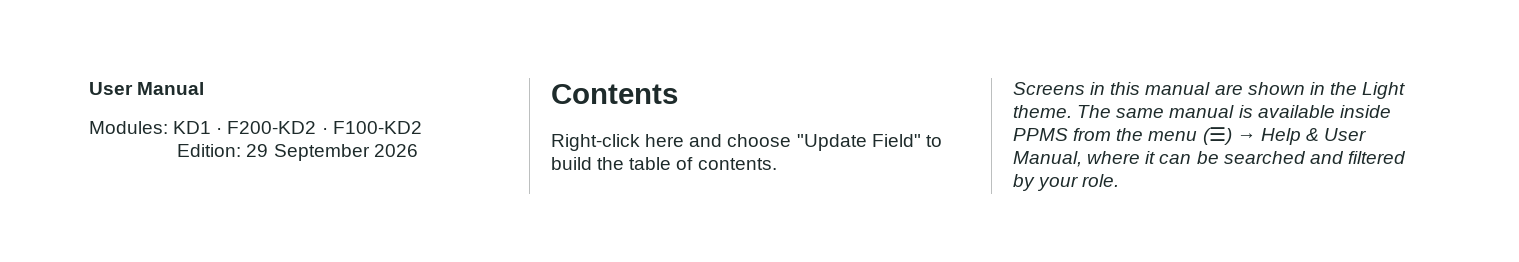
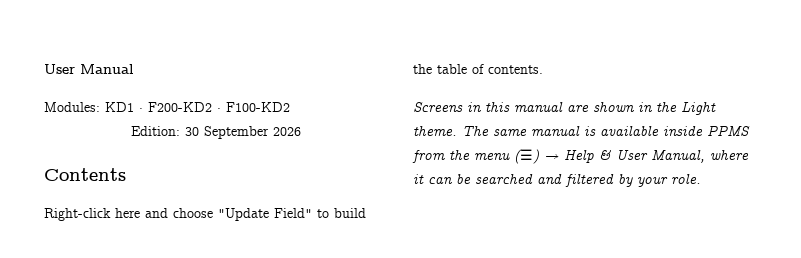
[246,144,269,157] 29 -> [185,127,199,136] 30

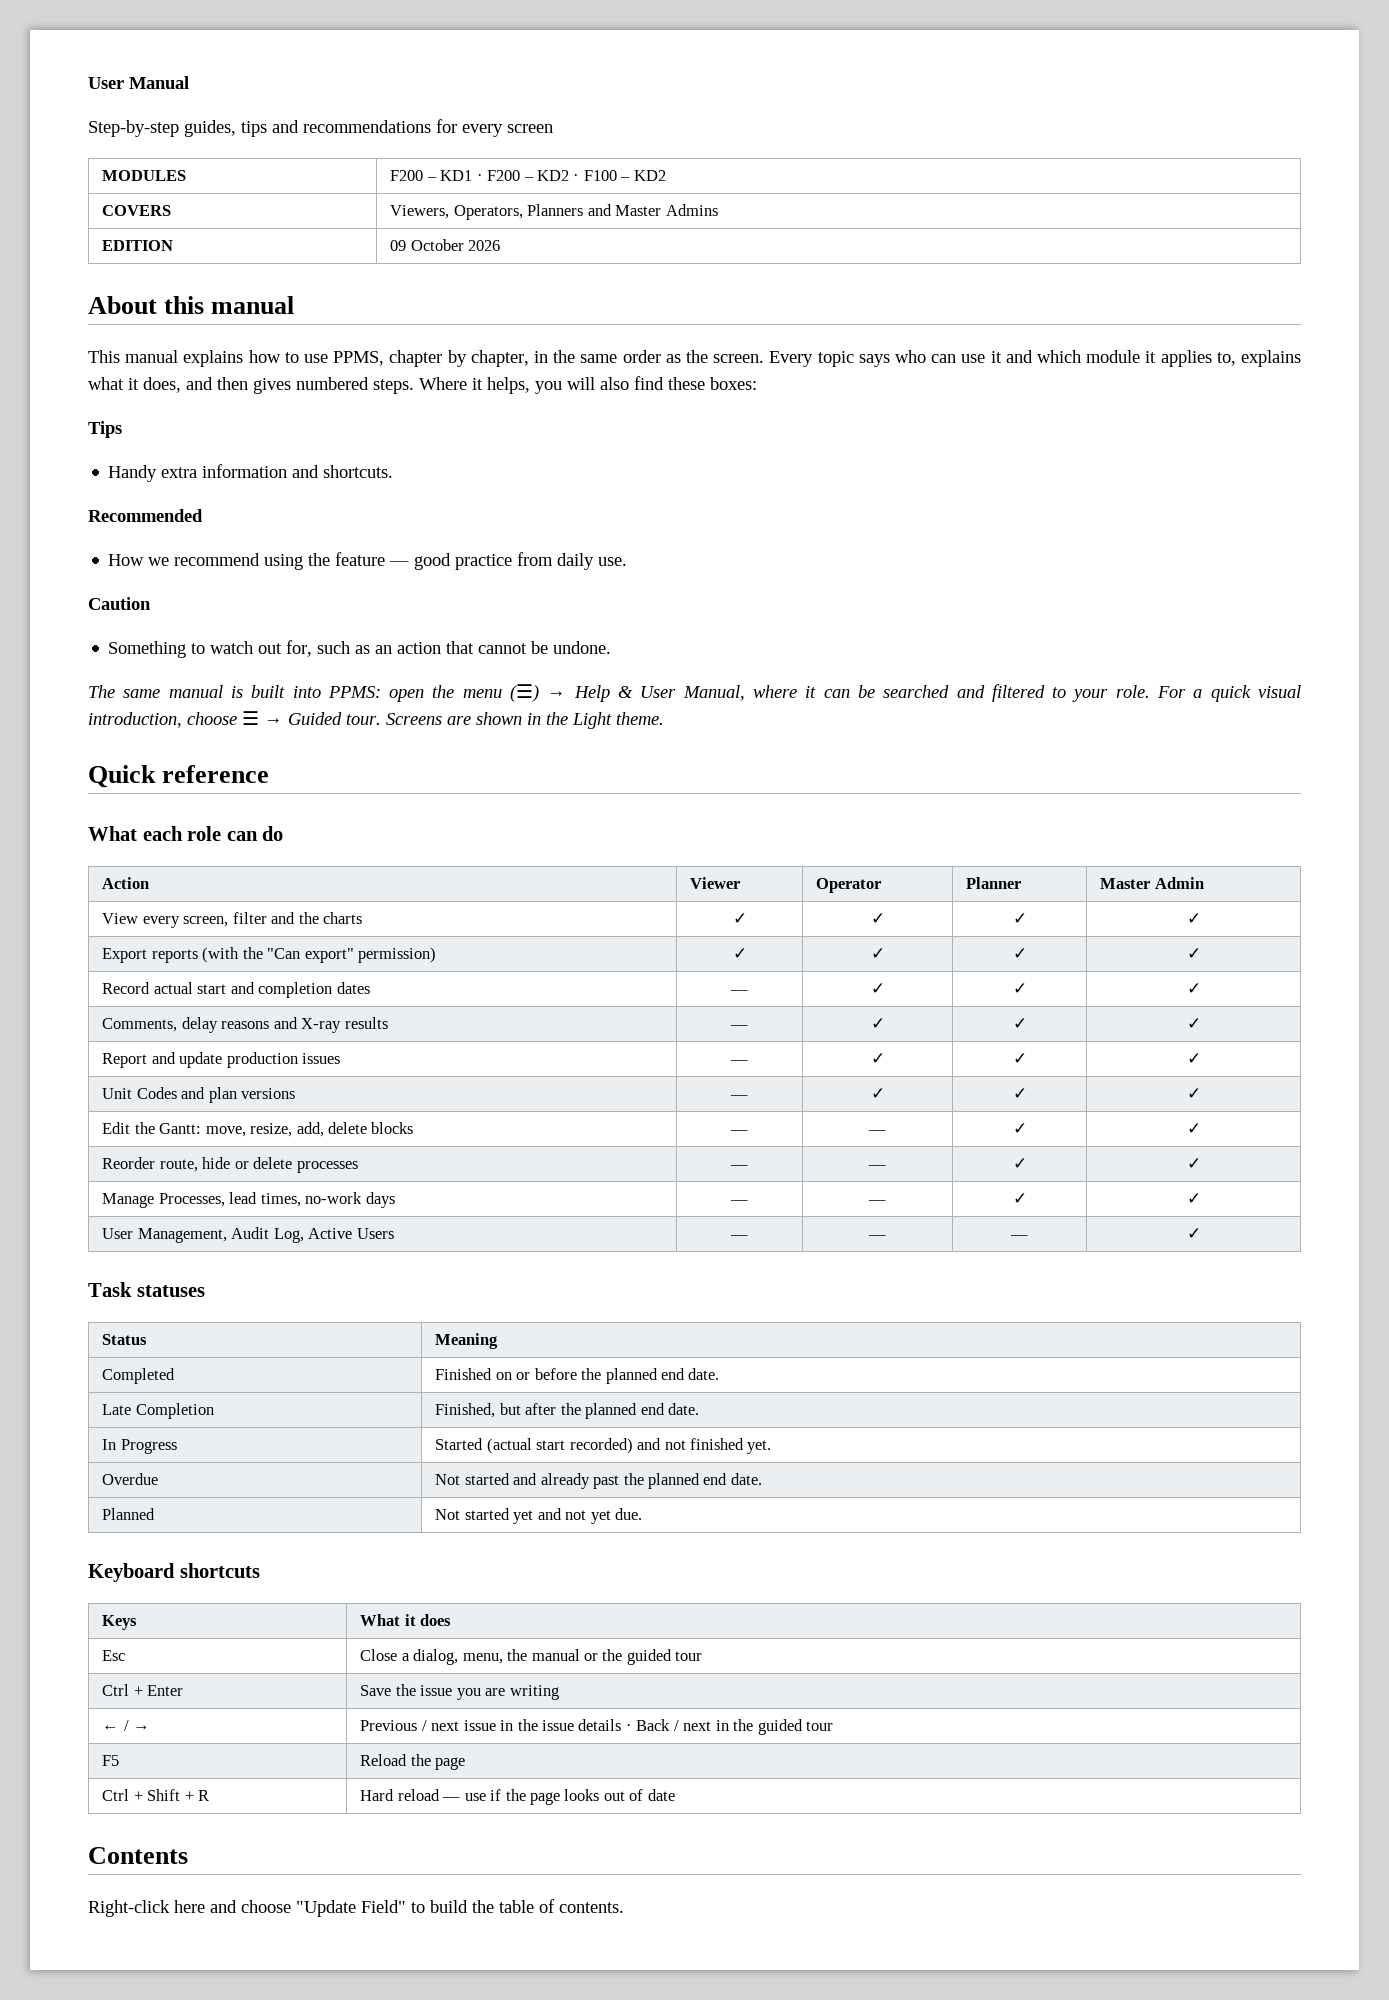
[44,102,290,112] [131,126,301,139] Modules: KD1 · F200-KD2 · F100-KD2 // Edition: 30 September 2026 -> [88,119,553,137] [102,170,187,181] [390,170,666,181] [102,205,172,216] [390,204,718,220] [102,240,174,251] [390,239,501,251] [88,296,295,314] [88,350,1302,367] [88,376,757,394] [88,421,122,438] [108,464,394,482] [88,509,203,522] [108,552,628,570] [88,597,151,610] [108,640,612,658] [88,684,1301,702] [88,711,664,729] [88,765,270,788] [88,826,284,841] [102,877,150,889] [690,877,741,889] [816,878,882,893] [966,877,1022,889] [1100,877,1204,889] [102,912,363,928] [732,913,747,924] [870,913,885,924] [1012,913,1027,924] [1186,913,1201,924] [102,947,437,963] [732,948,747,959] [870,948,885,959] [1012,948,1027,959] [1186,948,1201,959] [102,982,370,998] [730,990,748,994] [870,983,885,994] [1012,983,1027,994] [1186,983,1201,994] [102,1017,388,1033] [730,1025,748,1029] [870,1018,885,1029] [1012,1018,1027,1029] [1186,1018,1201,1029] [102,1052,341,1068] [730,1060,748,1064] [870,1053,885,1064] [1012,1053,1027,1064] [1186,1053,1201,1064] [102,1087,296,1103] [730,1095,748,1099] [870,1088,885,1099] [1012,1088,1027,1099] [1186,1088,1201,1099] [102,1122,414,1137] [730,1130,748,1134] [868,1130,886,1134] [1012,1123,1027,1134] [1186,1123,1201,1134] [102,1157,358,1173] [730,1165,748,1169] [868,1165,886,1169] [1012,1158,1027,1169] [1186,1158,1201,1169] [102,1192,395,1208] [730,1200,748,1204] [868,1200,886,1204] [1012,1193,1027,1204] [1186,1193,1201,1204] [102,1227,394,1243] [730,1235,748,1239] [868,1235,886,1239] [1010,1235,1028,1239] [1186,1228,1201,1239] [88,1282,205,1297] [102,1334,148,1345] [435,1333,499,1349] [102,1368,176,1384] [435,1368,720,1384] [102,1403,214,1419] [435,1403,700,1419] [102,1439,177,1454] [435,1438,772,1454] [102,1473,159,1485] [435,1473,762,1489] [102,1508,156,1520] [435,1508,643,1524] [88,1563,260,1582] [102,1615,138,1630] [360,1614,452,1626] [102,1650,126,1661] [360,1649,703,1665] [102,1684,184,1696] [360,1684,559,1700] [102,1720,151,1731] [360,1719,834,1735] [102,1755,120,1766] [360,1754,466,1770] [102,1789,210,1801] [360,1789,675,1805] Step-by-step guides, tips and recommendations for every screen // MODULES | F200 – KD1 · F200 – KD2 · F100 – KD2 // COVERS | Viewers, Operators, Planners and Master Admins // EDITION | 09 October 2026 // About this manual // This manual explains how to use PPMS, chapter by chapter, in the same order as the screen. Every topic says who can use it and which module it applies to, explains what it does, and then gives numbered steps. Where it helps, you will also find these boxes: // Tips // Handy extra information and shortcuts. // Recommended // How we recommend using the feature — good practice from daily use. // Caution // Something to watch out for, such as an action that cannot be undone. // The same manual is built into PPMS: open the menu (☰) → Help & User Manual, where it can be searched and filtered to your role. For a quick visual introduction, choose ☰ → Guided tour. Screens are shown in the Light theme. // Quick reference // What each role can do // Action | Viewer | Operator | Planner | Master Admin // View every screen, filter and the charts | ✓ | ✓ | ✓ | ✓ // Export reports (with the "Can export" permission) | ✓ | ✓ | ✓ | ✓ // Record actual start and completion dates | — | ✓ | ✓ | ✓ // Comments, delay reasons and X-ray results | — | ✓ | ✓ | ✓ // Report and update production issues | — | ✓ | ✓ | ✓ // Unit Codes and plan versions | — | ✓ | ✓ | ✓ // Edit the Gantt: move, resize, add, delete blocks | — | — | ✓ | ✓ // Reorder route, hide or delete processes | — | — | ✓ | ✓ // Manage Processes, lead times, no-work days | — | — | ✓ | ✓ // User Management, Audit Log, Active Users | — | — | — | ✓ // Task statuses // Status | Meaning // Completed | Finished on or before the planned end date. // Late Completion | Finished, but after the planned end date. // In Progress | Started (actual start recorded) and not finished yet. // Overdue | Not started and already past the planned end date. // Planned | Not started yet and not yet due. // Keyboard shortcuts // Keys | What it does // Esc | Close a dialog, menu, the manual or the guided tour // Ctrl + Enter | Save the issue you are writing // ← / → | Previous / next issue in the issue details · Back / next in the guided tour // F5 | Reload the page // Ctrl + Shift + R | Hard reload — use if the page looks out of date
[413,101,716,115] [413,125,750,136] [412,149,749,164] [413,174,701,187] // Screens in this manual are shown in the Light theme. The same manual is available inside PPMS from the menu (☰) → Help & User Manual, where it can be searched and filtered by your role. -> (624, 1907) none

